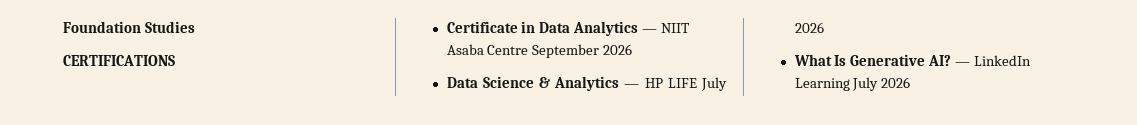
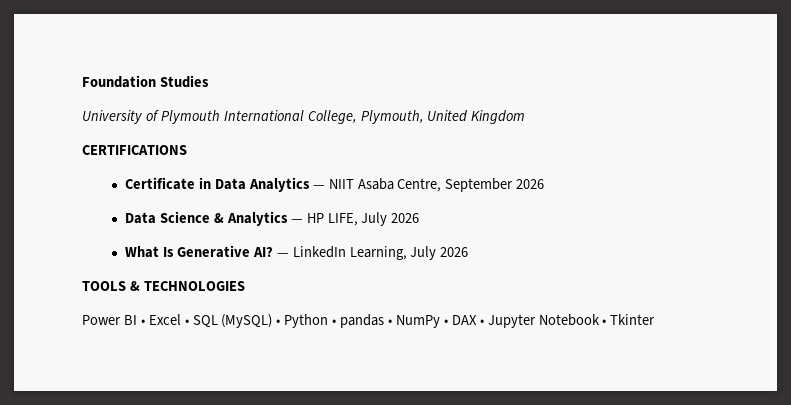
(195, 27) none -> [82,110,526,124] // University of Plymouth International College, Plymouth, United Kingdom
[487,45,529,55] Centre -> [397,178,442,192] Centre,
[667,78,697,88] LIFE -> [327,213,358,226] LIFE,
[794,77,911,91] Learning July 2026 -> [349,246,469,260] [82,281,245,291] [82,314,656,328] Learning, July 2026 // TOOLS & TECHNOLOGIES // Power BI • Excel • SQL (MySQL) • Python • pandas • NumPy • DAX • Jupyter Notebook • Tkinter

